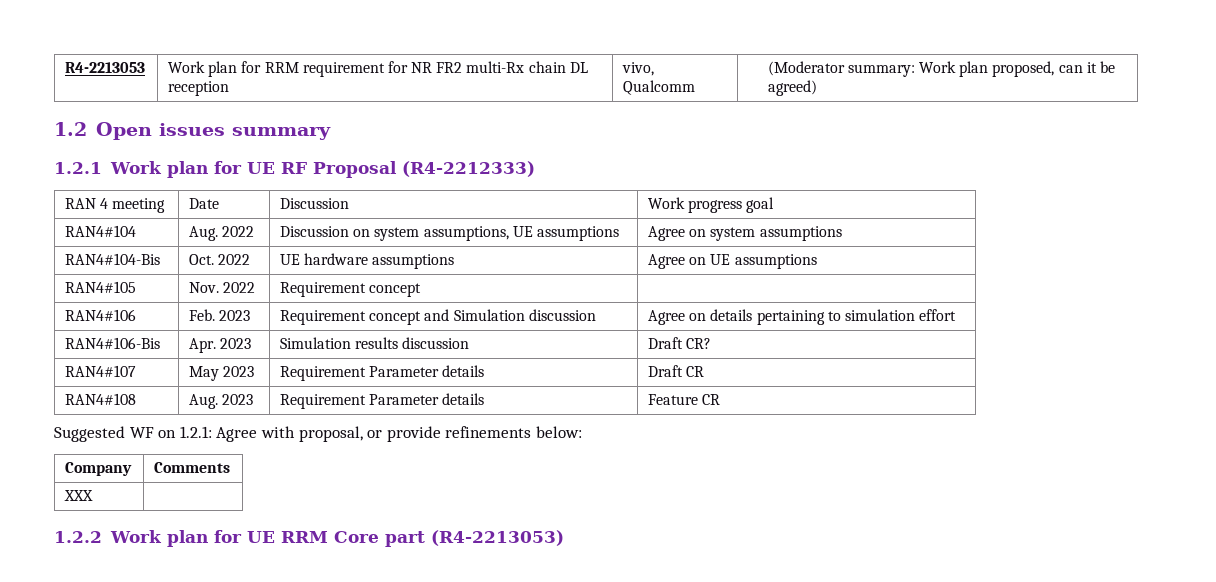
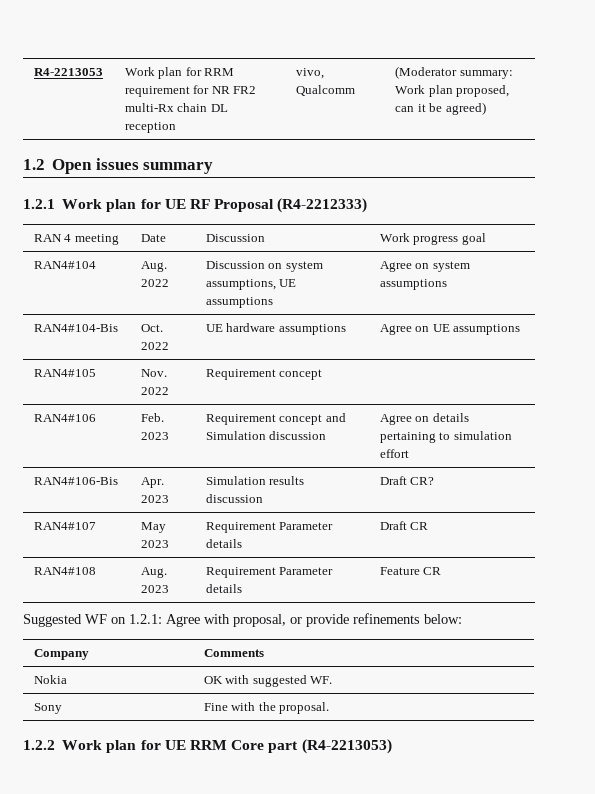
[64,490,94,501] XXX | -> [33,675,67,684] [203,675,333,687] [33,703,62,714] [203,702,330,714] Nokia | OK with suggested WF. // Sony | Fine with the proposal.

